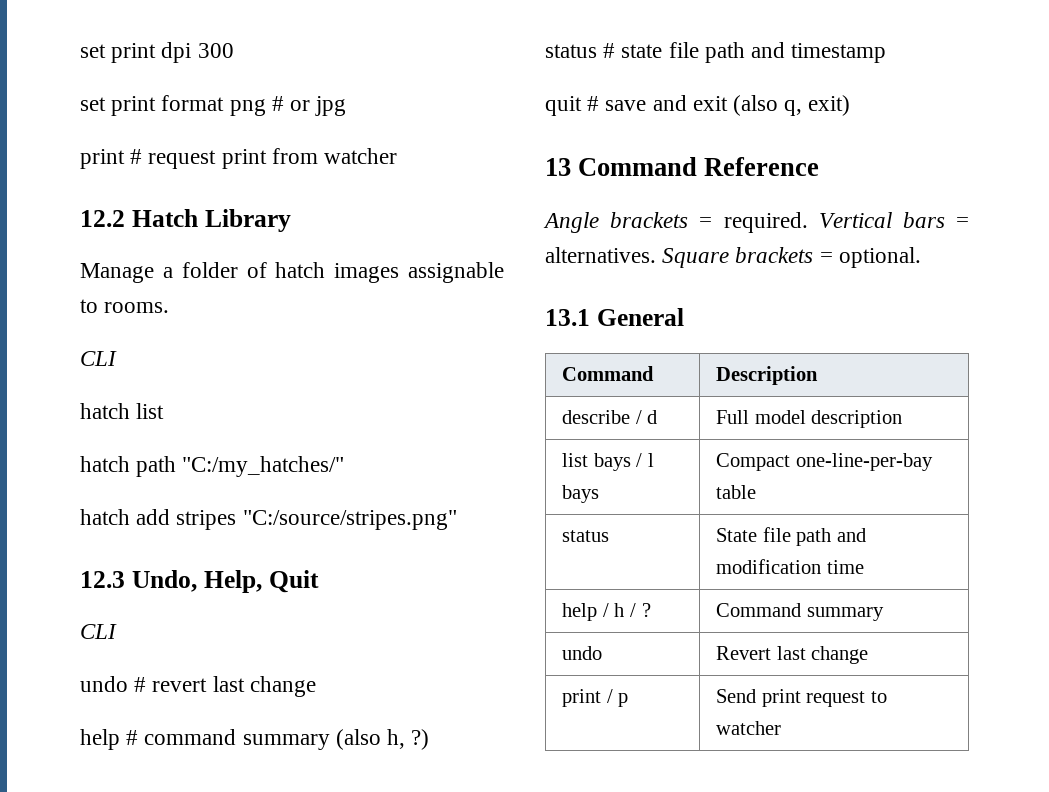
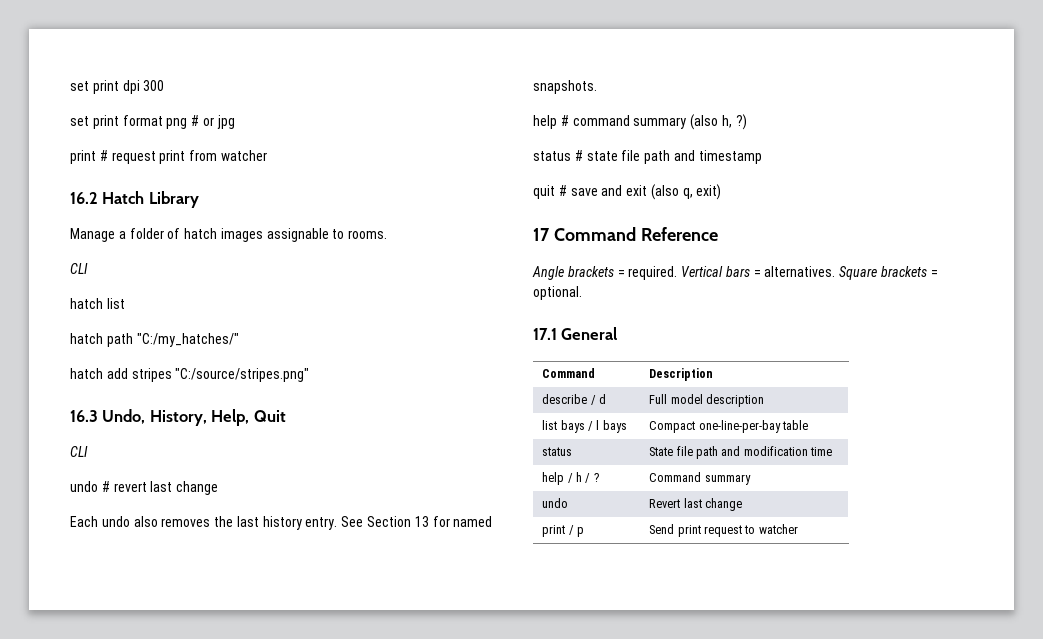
[80,210,125,227] 12.2 -> [70,192,98,204] 16.2
[80,570,197,592] 12.3 Undo, -> [70,409,207,426] 16.3 Undo, History,
(316, 686) none -> [70,516,493,530] [533,80,597,94] // Each undo also removes the last history entry. See Section 13 for named snapshots.
[545,158,571,176] 13 -> [533,228,550,241] 17
[545,309,590,326] 13.1 -> [533,328,557,340] 17.1

